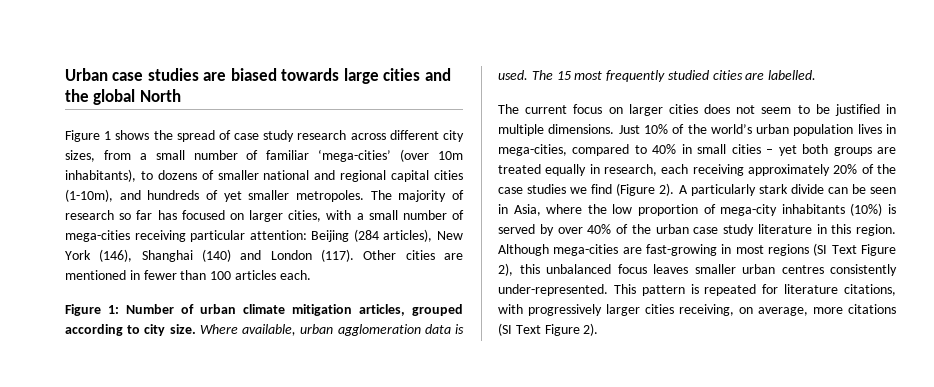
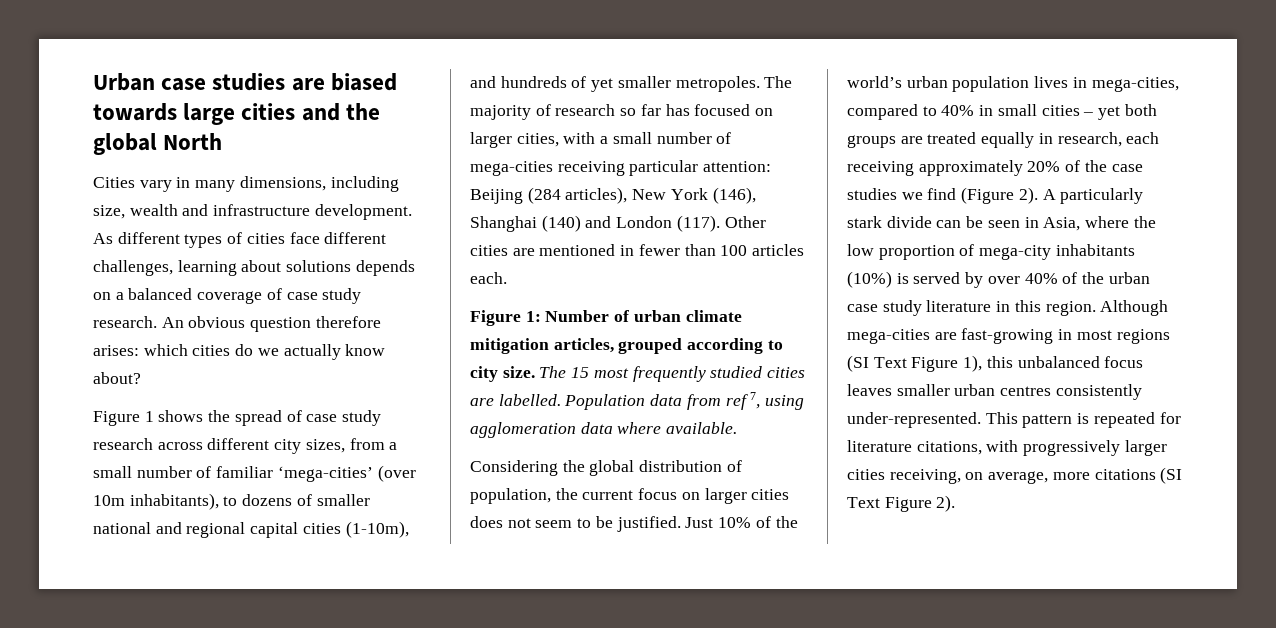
(181, 95) none -> [93,176,399,192] [93,204,412,220] [93,232,387,248] [93,260,415,276] [93,288,362,304] [93,316,381,332] [93,344,386,360] [93,372,141,384] // Cities vary in many dimensions, including size, wealth and infrastructure development. As different types of cities face different challenges, learning about solutions depends on a balanced coverage of case study research. An obvious question therefore arises: which cities do we actually know about?
[199,324,465,336] [498,70,528,80] Where available, urban agglomeration data is used. -> (535, 372) none
[498,104,519,114] // The -> [564,392,805,410] [470,422,738,438] [470,460,742,476] [470,488,578,504] Population data from ref 7, using agglomeration data where available. // Considering the global distribution of population, the
[834,104,896,116] [498,124,615,136] justified in multiple dimensions. -> [616,516,681,532] justified.
[498,263,513,276] 2), -> [963,355,983,372] 1),

